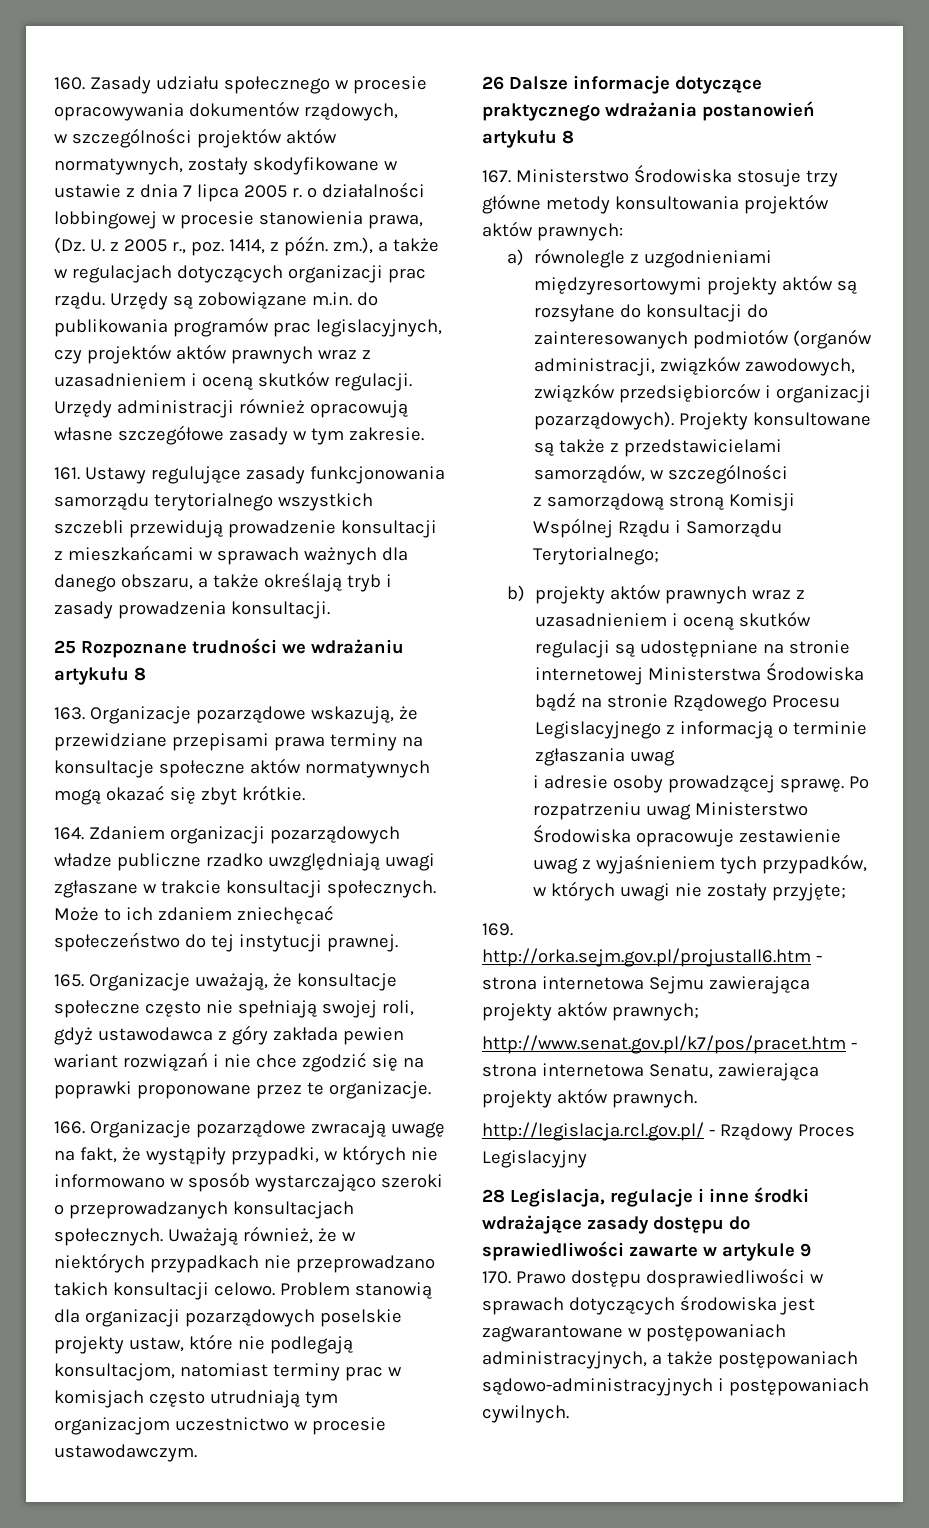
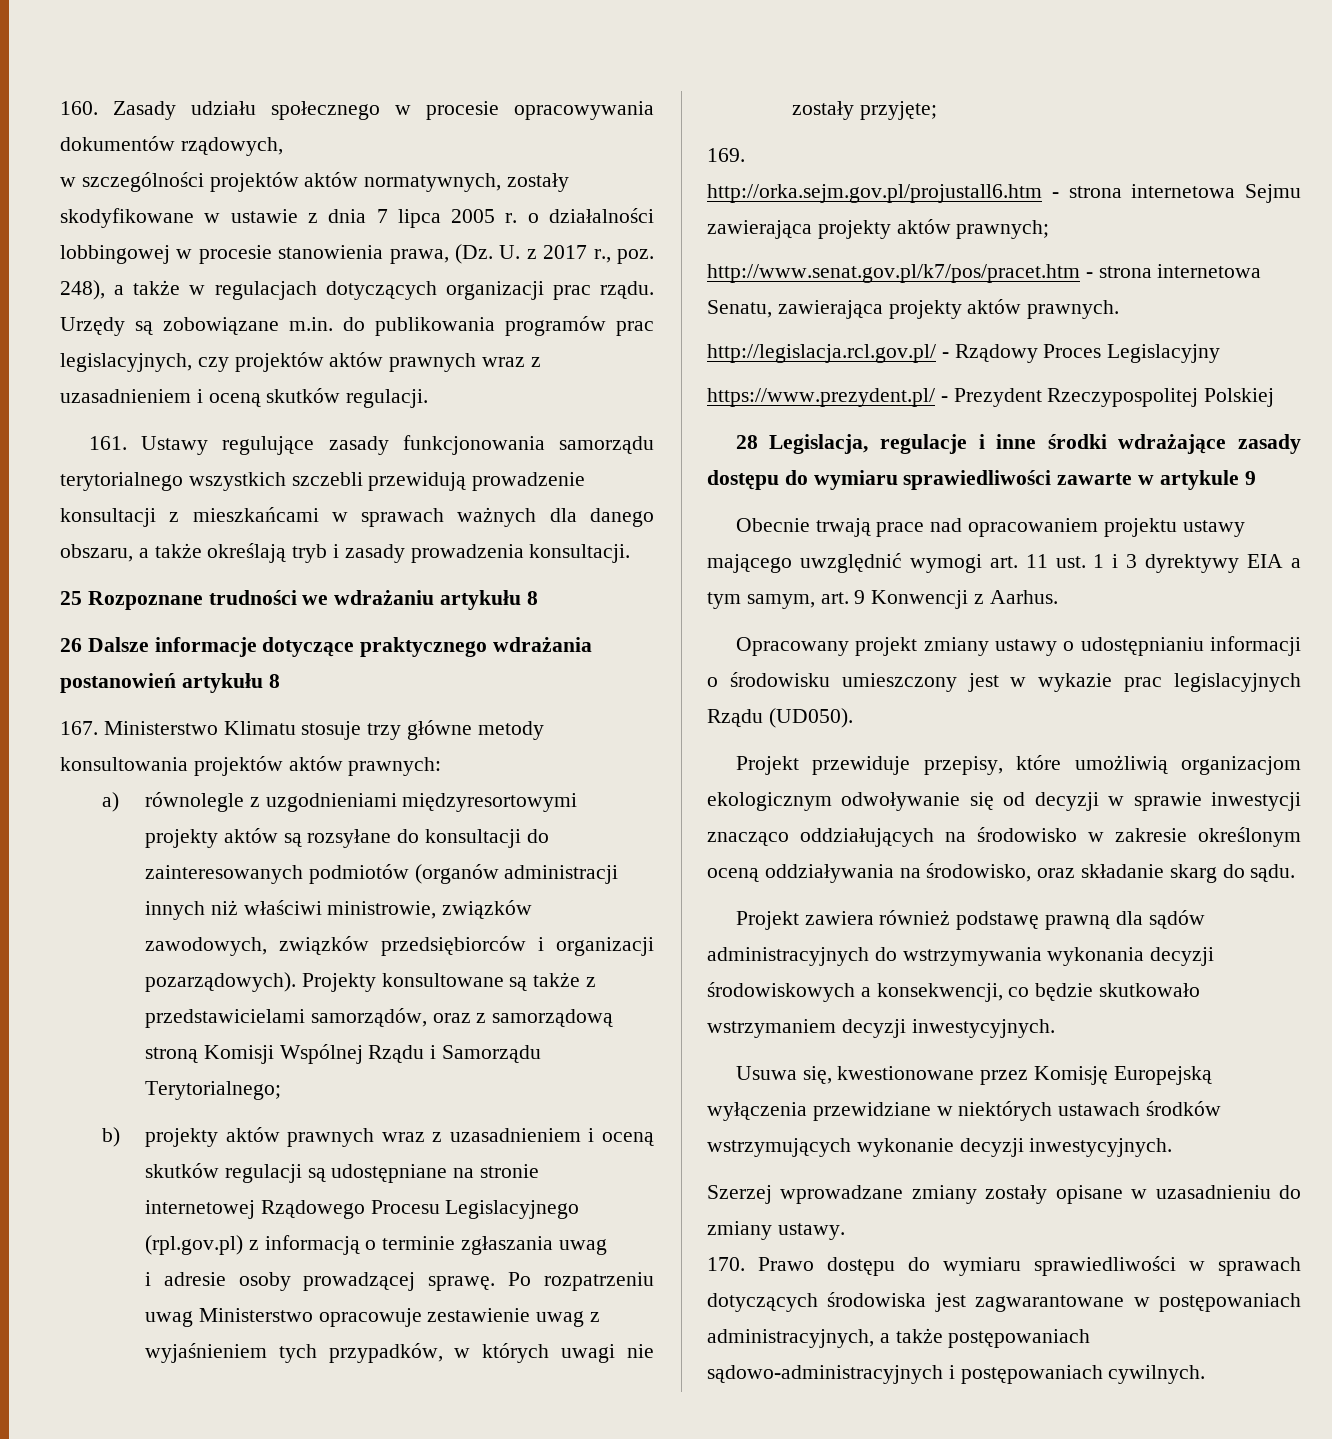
[123,239,167,252] 2005 -> [543,245,588,259] 2017
[228,236,373,256] 1414, z późn. zm.), -> [60,280,105,300] 248),
[54,398,408,418] [54,425,424,445] Urzędy administracji również opracowują własne szczegółowe zasady w tym zakresie. -> (429, 398) none
[54,706,418,724] [54,733,423,751] [54,758,430,778] [54,785,305,805] [54,826,400,844] [54,853,435,871] [54,880,436,898] [54,905,334,924] [54,932,398,952] [54,973,397,991] [54,1000,414,1018] [54,1025,404,1045] [54,1052,424,1072] [54,1081,431,1099] [54,1120,445,1138] [54,1145,438,1165] [54,1172,443,1192] [54,1201,354,1219] [54,1226,356,1246] [54,1253,435,1273] [54,1282,432,1300] [54,1309,402,1327] [54,1334,353,1354] [54,1363,402,1381] [54,1390,338,1408] [54,1417,386,1435] [54,1444,197,1462] // 163. Organizacje pozarządowe wskazują, że przewidziane przepisami prawa terminy na konsultacje społeczne aktów normatywnych mogą okazać się zbyt krótkie. // 164. Zdaniem organizacji pozarządowych władze publiczne rzadko uwzględniają uwagi zgłaszane w trakcie konsultacji społecznych. Może to ich zdaniem zniechęcać społeczeństwo do tej instytucji prawnej. // 165. Organizacje uważają, że konsultacje społeczne często nie spełniają swojej roli, gdyż ustawodawca z góry zakłada pewien wariant rozwiązań i nie chce zgodzić się na poprawki proponowane przez te organizacje. // 166. Organizacje pozarządowe zwracają uwagę na fakt, że wystąpiły przypadki, w których nie informowano w sposób wystarczająco szeroki o przeprowadzanych konsultacjach społecznych. Uważają również, że w niektórych przypadkach nie przeprowadzano takich konsultacji celowo. Problem stanowią dla organizacji pozarządowych poselskie projekty ustaw, które nie podlegają konsultacjom, natomiast terminy prac w komisjach często utrudniają tym organizacjom uczestnictwo w procesie ustawodawczym. -> (538, 598) none
[633,165,732,183] Środowiska -> [223,721,296,735] Klimatu
[533,358,655,376] administracji, -> [504,865,619,884] [144,900,437,920] administracji innych niż właściwi ministrowie,
[649,464,788,484] w szczególności // -> [432,1013,471,1023] oraz
[647,663,864,681] [534,692,668,711] Ministerstwa Środowiska bądź na stronie -> (255, 1209) none
(661, 730) none -> [144,1235,243,1255] (rpl.gov.pl)
[532,825,631,843] Środowiska -> (313, 1315) none
(587, 1159) none -> [707,388,1275,407] // https://www.prezydent.pl/ - Prezydent Rzeczypospolitej Polskiej
(750, 1223) none -> [813,470,898,490] wymiaru
(811, 1250) none -> [735,518,1245,537] [707,553,1301,573] [707,590,1058,609] [735,636,1301,656] [707,672,1301,692] [707,708,853,728] [735,755,1301,775] [707,792,1301,811] [707,827,1301,847] [707,863,1296,883] [735,910,1205,930] [707,947,1215,966] [707,982,1201,1002] [707,1019,1055,1038] [735,1066,1212,1085] [707,1101,1222,1121] [707,1138,1173,1157] [707,1185,1301,1204] [707,1221,845,1240] // Obecnie trwają prace nad opracowaniem projektu ustawy mającego uwzględnić wymogi art. 11 ust. 1 i 3 dyrektywy EIA a tym samym, art. 9 Konwencji z Aarhus. // Opracowany projekt zmiany ustawy o udostępnianiu informacji o środowisku umieszczony jest w wykazie prac legislacyjnych Rządu (UD050). // Projekt przewiduje przepisy, które umożliwią organizacjom ekologicznym odwoływanie się od decyzji w sprawie inwestycji znacząco oddziałujących na środowisko w zakresie określonym oceną oddziaływania na środowisko, oraz składanie skarg do sądu. // Projekt zawiera również podstawę prawną dla sądów administracyjnych do wstrzymywania wykonania decyzji środowiskowych a konsekwencji, co będzie skutkowało wstrzymaniem decyzji inwestycyjnych. // Usuwa się, kwestionowane przez Komisję Europejską wyłączenia przewidziane w niektórych ustawach środków wstrzymujących wykonanie decyzji inwestycyjnych. // Szerzej wprowadzane zmiany zostały opisane w uzasadnieniu do zmiany ustawy.
[645,1268,805,1288] dosprawiedliwości -> [908,1256,1176,1276] do wymiaru sprawiedliwości

